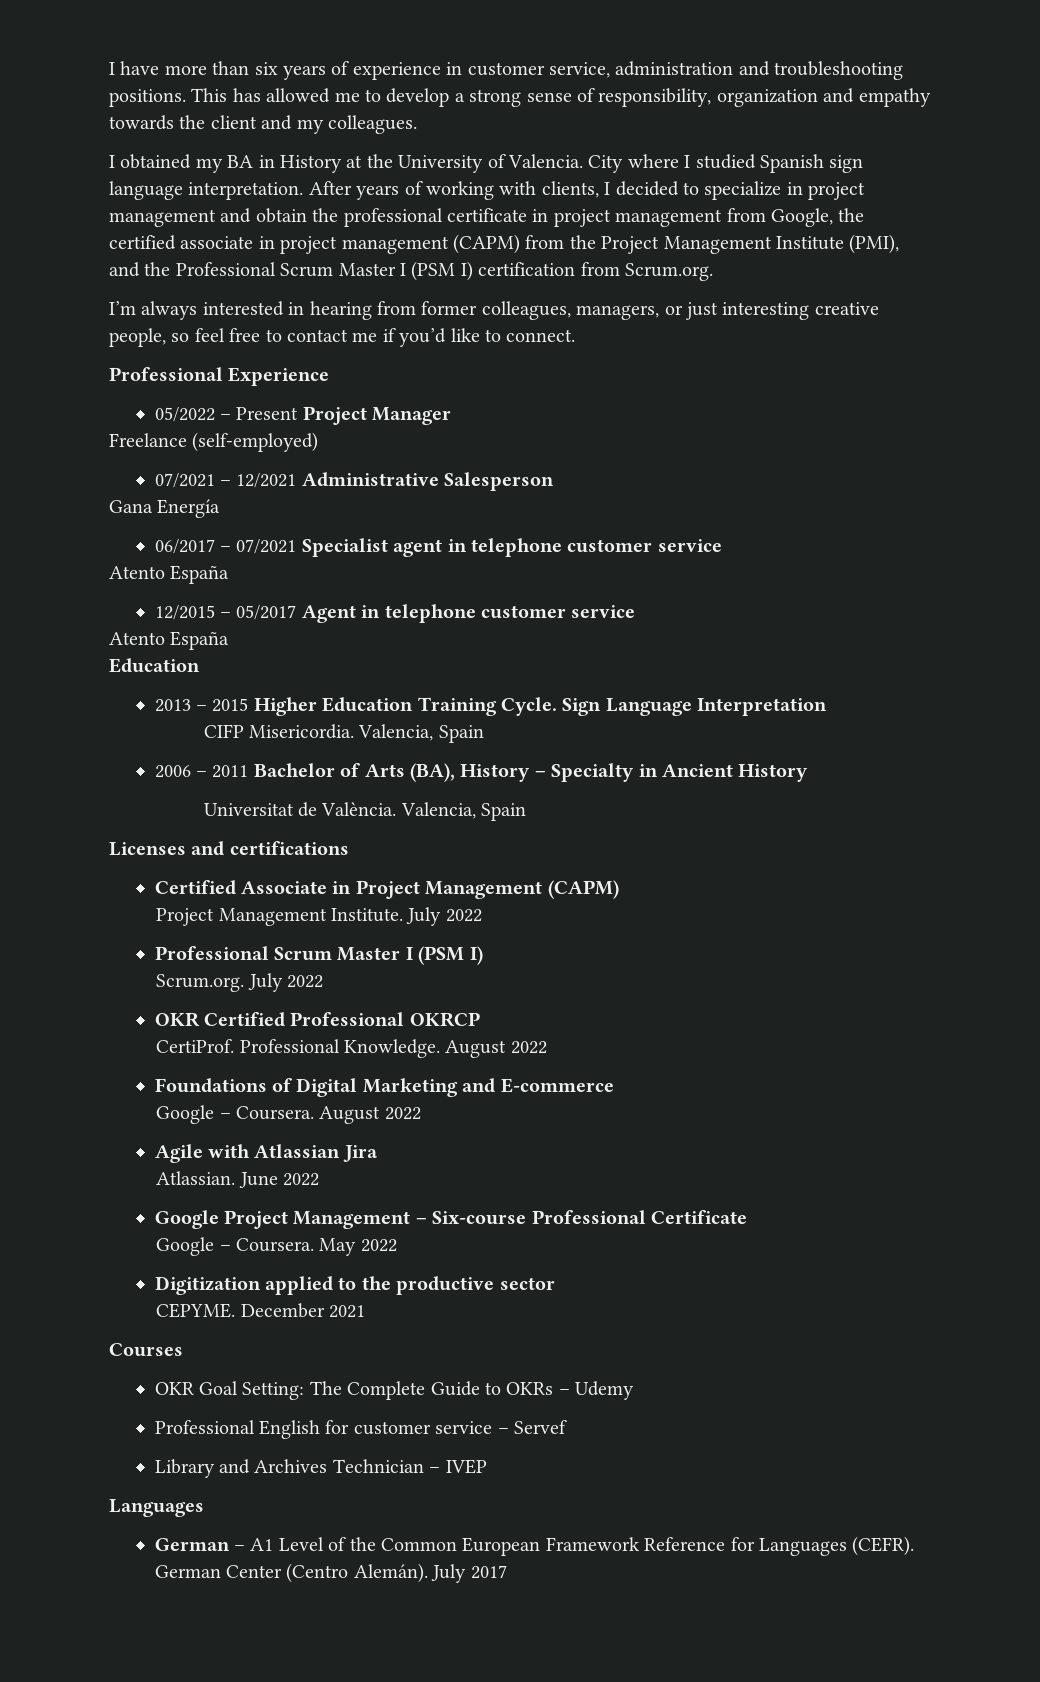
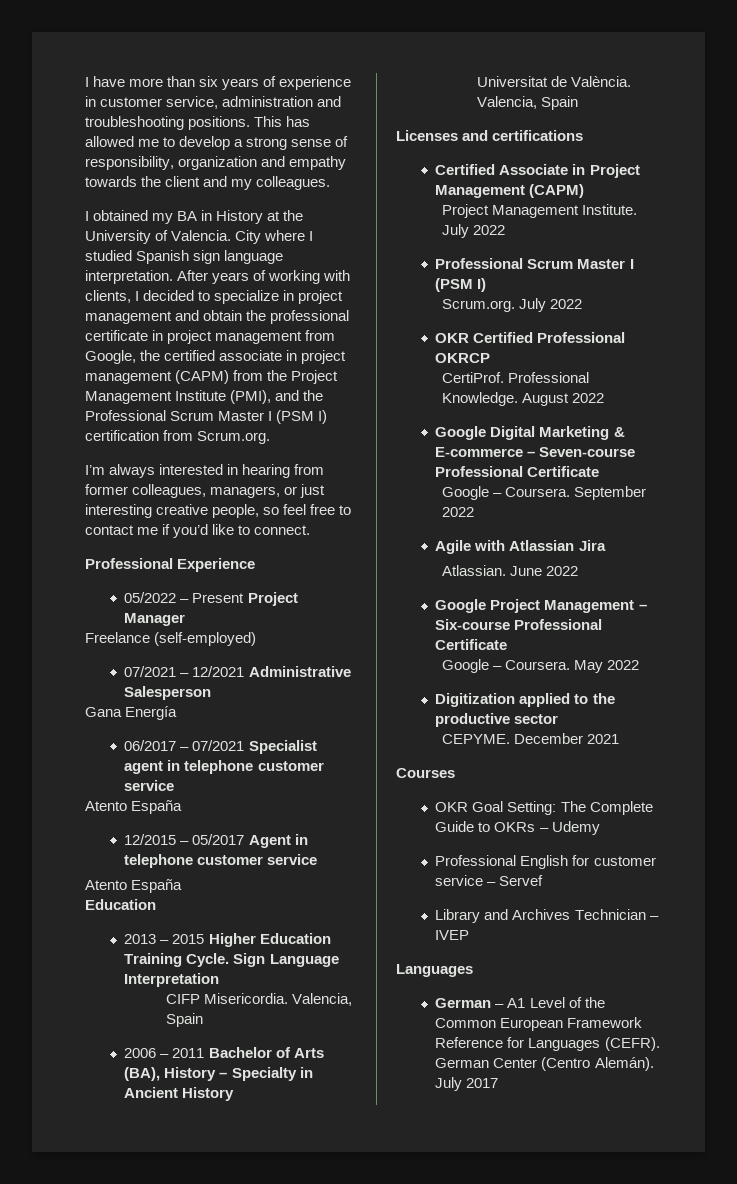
[154,1078,293,1093] Foundations of -> [435,426,487,440] Google
[462,1078,496,1093] and -> [613,427,625,437] &
[156,1105,381,1124] // Google – Coursera. August -> [527,447,636,457] [435,466,600,477] [441,486,646,500] – Seven-course Professional Certificate // Google – Coursera. September

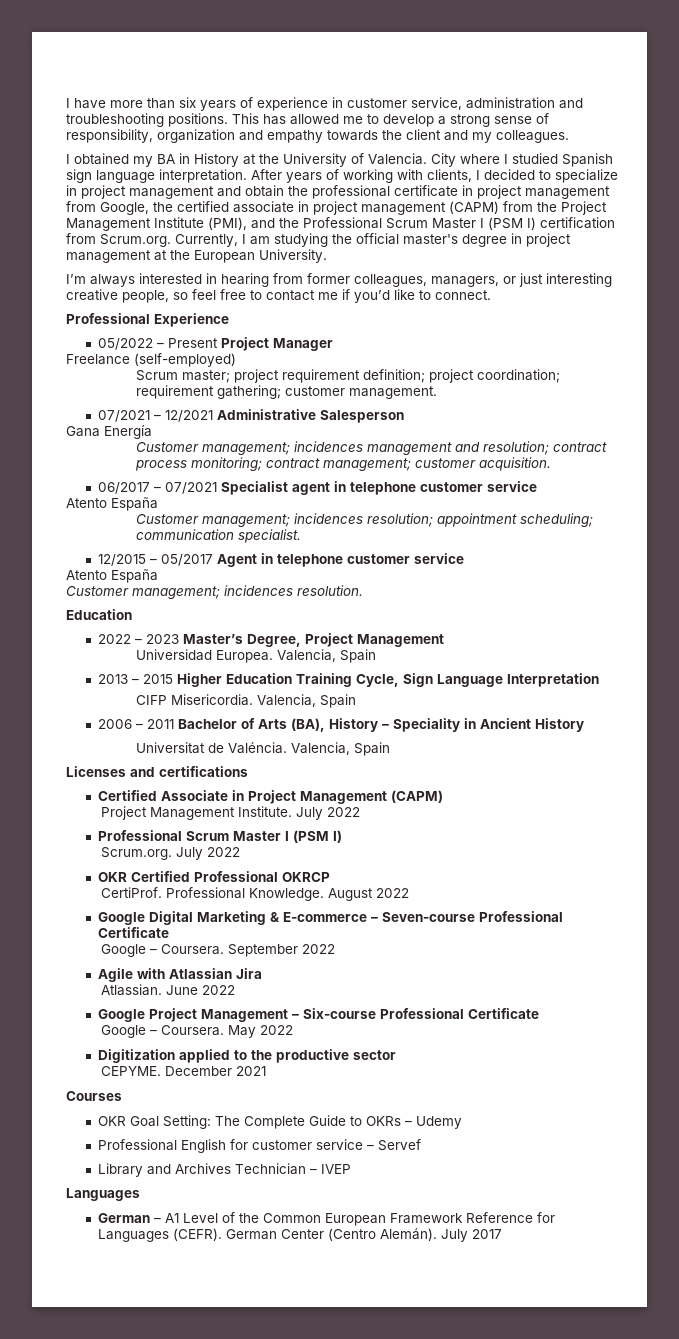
(271, 437) none -> [175,233,571,247] [66,249,327,263] Currently, I am studying the official master's degree in project management at the European University.
(257, 639) none -> [135,369,560,383] [135,385,437,399] // Scrum master; project requirement definition; project coordination; requirement gathering; customer management.
(178, 713) none -> [135,441,607,455] [134,457,551,471] // Customer management; incidences management and resolution; contract process monitoring; contract management; customer acquisition.
(183, 807) none -> [135,513,593,527] [135,529,301,543] // Customer management; incidences resolution; appointment scheduling; communication specialist.
[85,899,156,910] Education -> [66,585,363,599] [66,609,132,620] [98,633,445,647] [135,649,376,663] Customer management; incidences resolution. // Education // 2022 – 2023 Master’s Degree, Project Management // Universidad Europea. Valencia, Spain
[186,953,230,967] Cycle. -> [356,674,400,687] Cycle,
[231,1067,297,1081] Specialty -> [393,718,461,732] Speciality
[571,76,632,87] València. -> [227,742,287,754] Valéncia.

